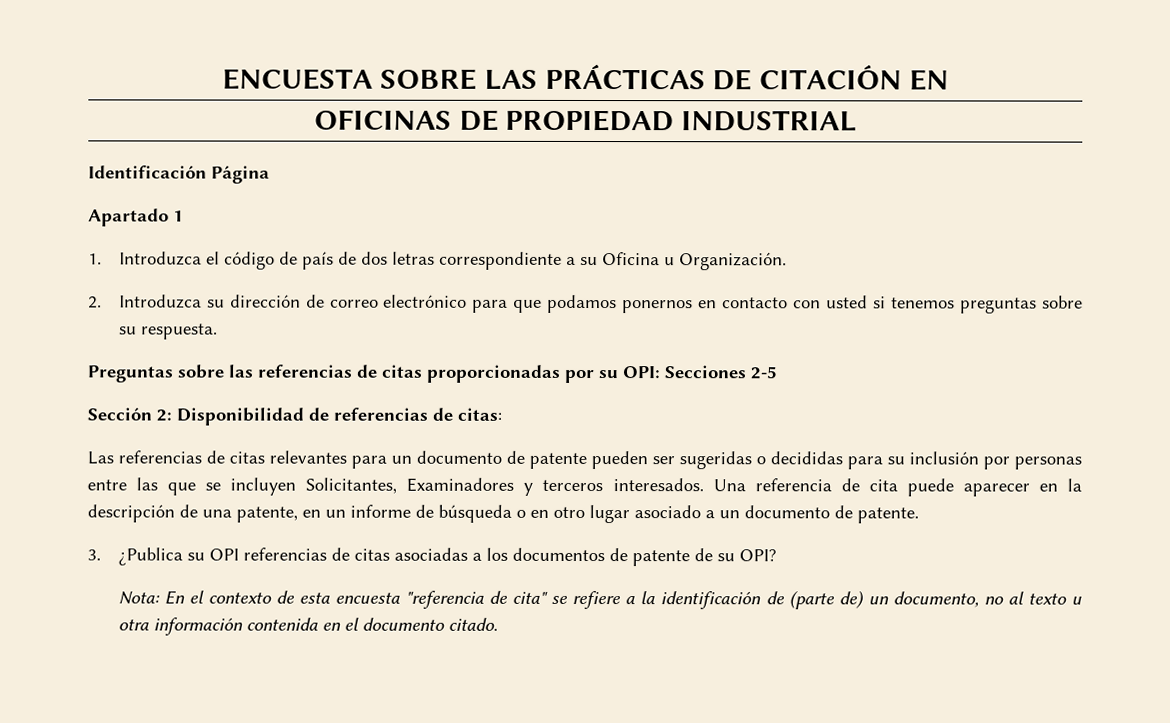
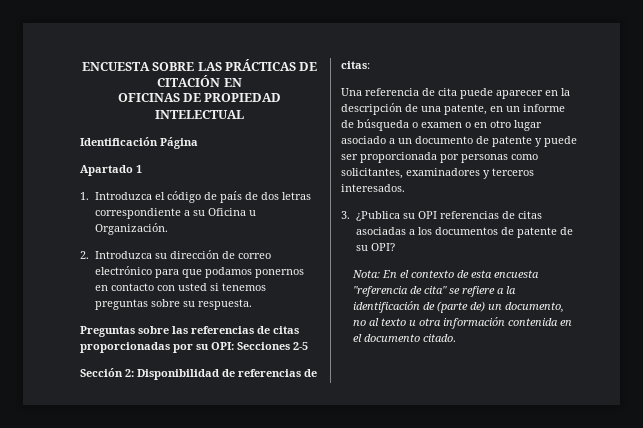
[681,110,858,132] INDUSTRIAL -> [155,110,244,119] INTELECTUAL
[87,450,1082,470] [87,477,704,496] Las referencias de citas relevantes para un documento de patente pueden ser sugeridas o decididas para su inclusión por personas entre las que se incluyen Solicitantes, Examinadores y terceros interesados. -> (370, 65) none
(526, 513) none -> [421,122,471,128] examen o
[857,507,919,524] patente. -> [492,136,577,147] [341,152,538,163] [341,168,534,179] [341,184,405,192] patente y puede ser proporcionada por personas como solicitantes, examinadores y terceros interesados.

